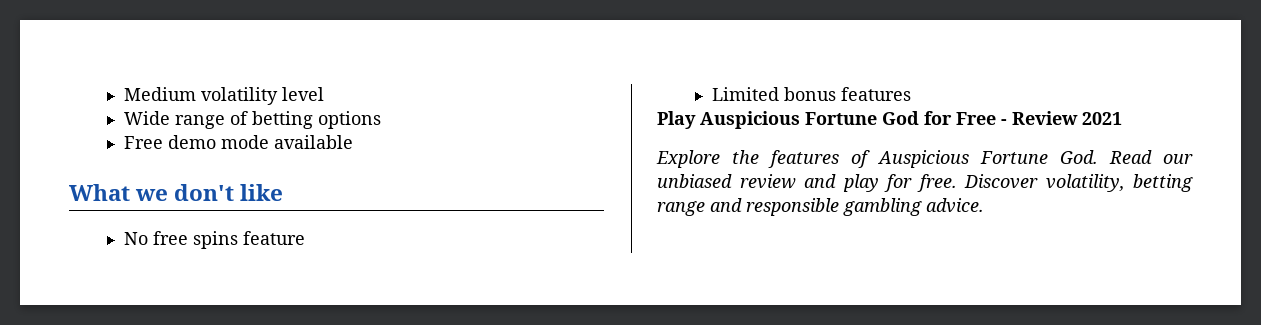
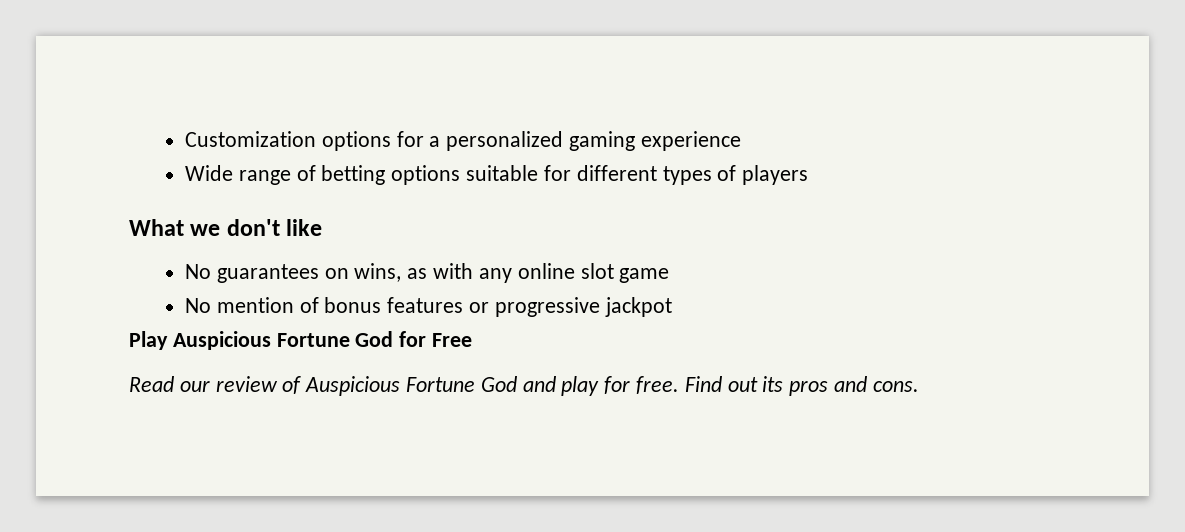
[123,87,324,105] Medium volatility level -> [185,131,741,151] Customization options for a personalized gaming experience
[123,135,353,149] // Free demo mode available -> [466,165,809,185] suitable for different types of players
[152,231,305,249] [711,87,779,101] free spins feature // Limited -> [216,263,670,283] [185,297,319,313] guarantees on wins, as with any online slot game // No mention of
(911, 94) none -> [469,297,672,317] or progressive jackpot
[1001,111,1122,125] [656,150,1193,168] [657,174,1193,192] [657,198,984,216] - Review 2021 // Explore the features of Auspicious Fortune God. Read our unbiased review and play for free. Discover volatility, betting range and responsible gambling advice. -> [129,376,919,396] // Read our review of Auspicious Fortune God and play for free. Find out its pros and cons.

